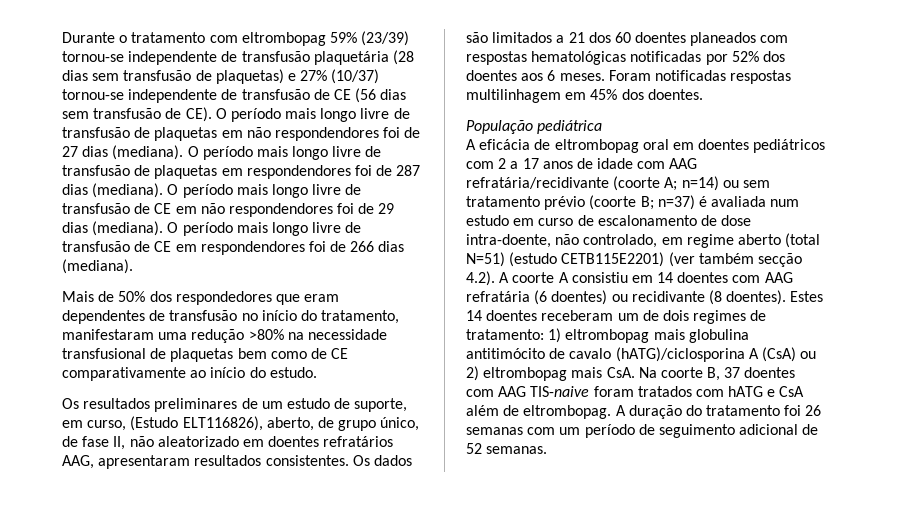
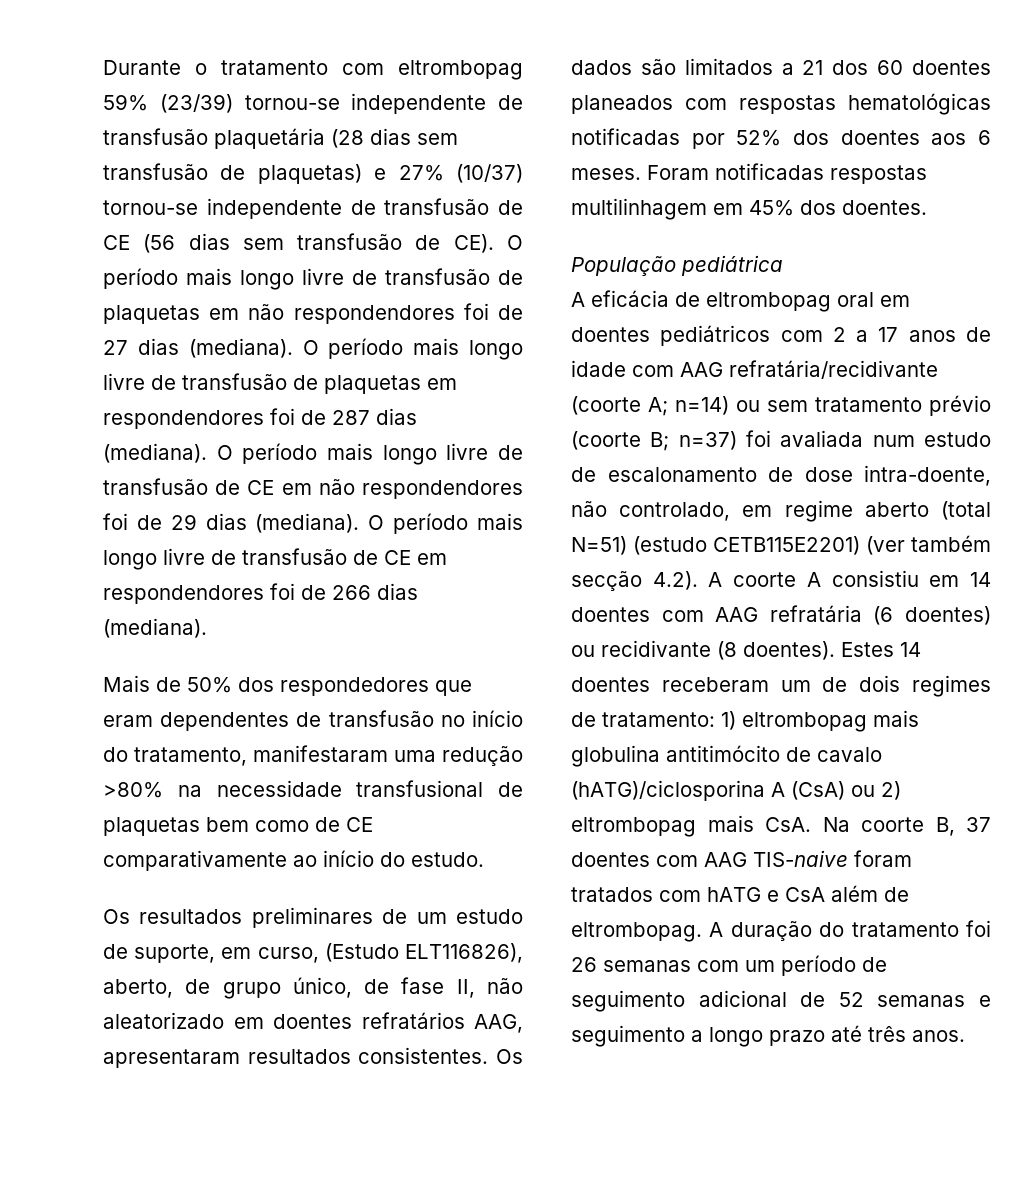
[698,196,707,207] é -> [746,430,771,447] foi
[513,218,574,226] em curso -> (991, 439) none
[486,446,548,454] semanas. -> [877,995,991,1007] [571,1025,965,1047] semanas e seguimento a longo prazo até três anos.

